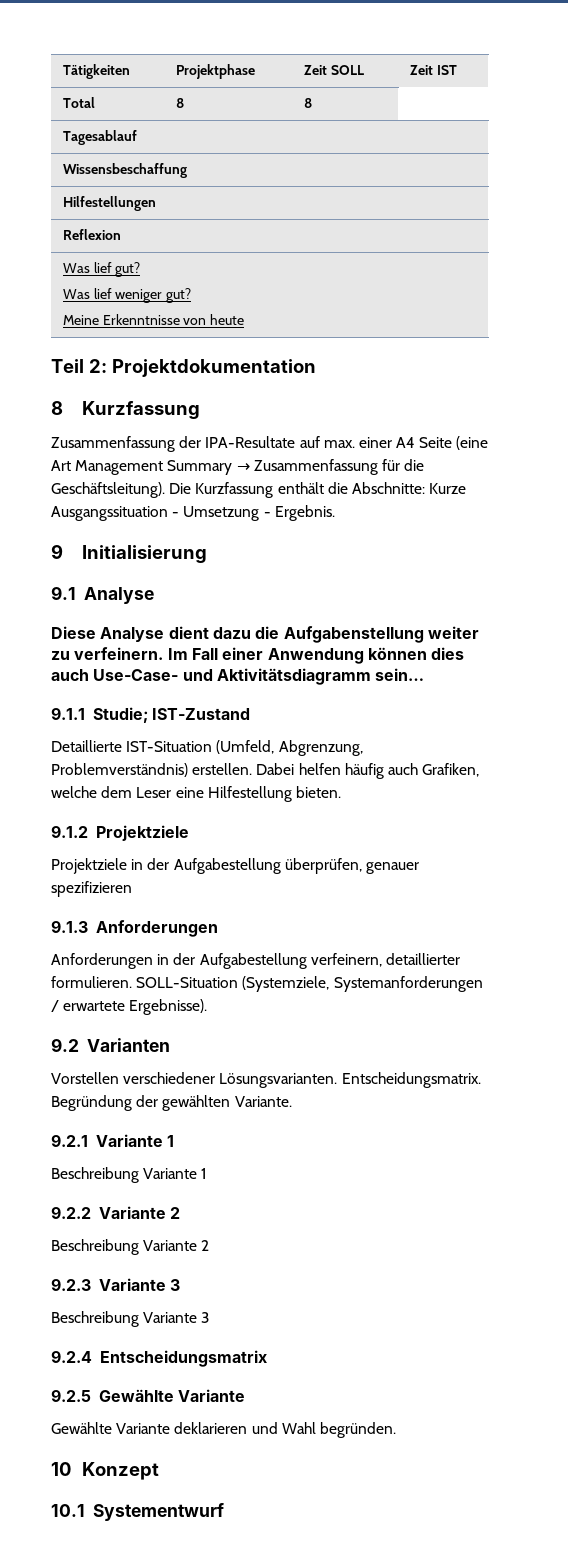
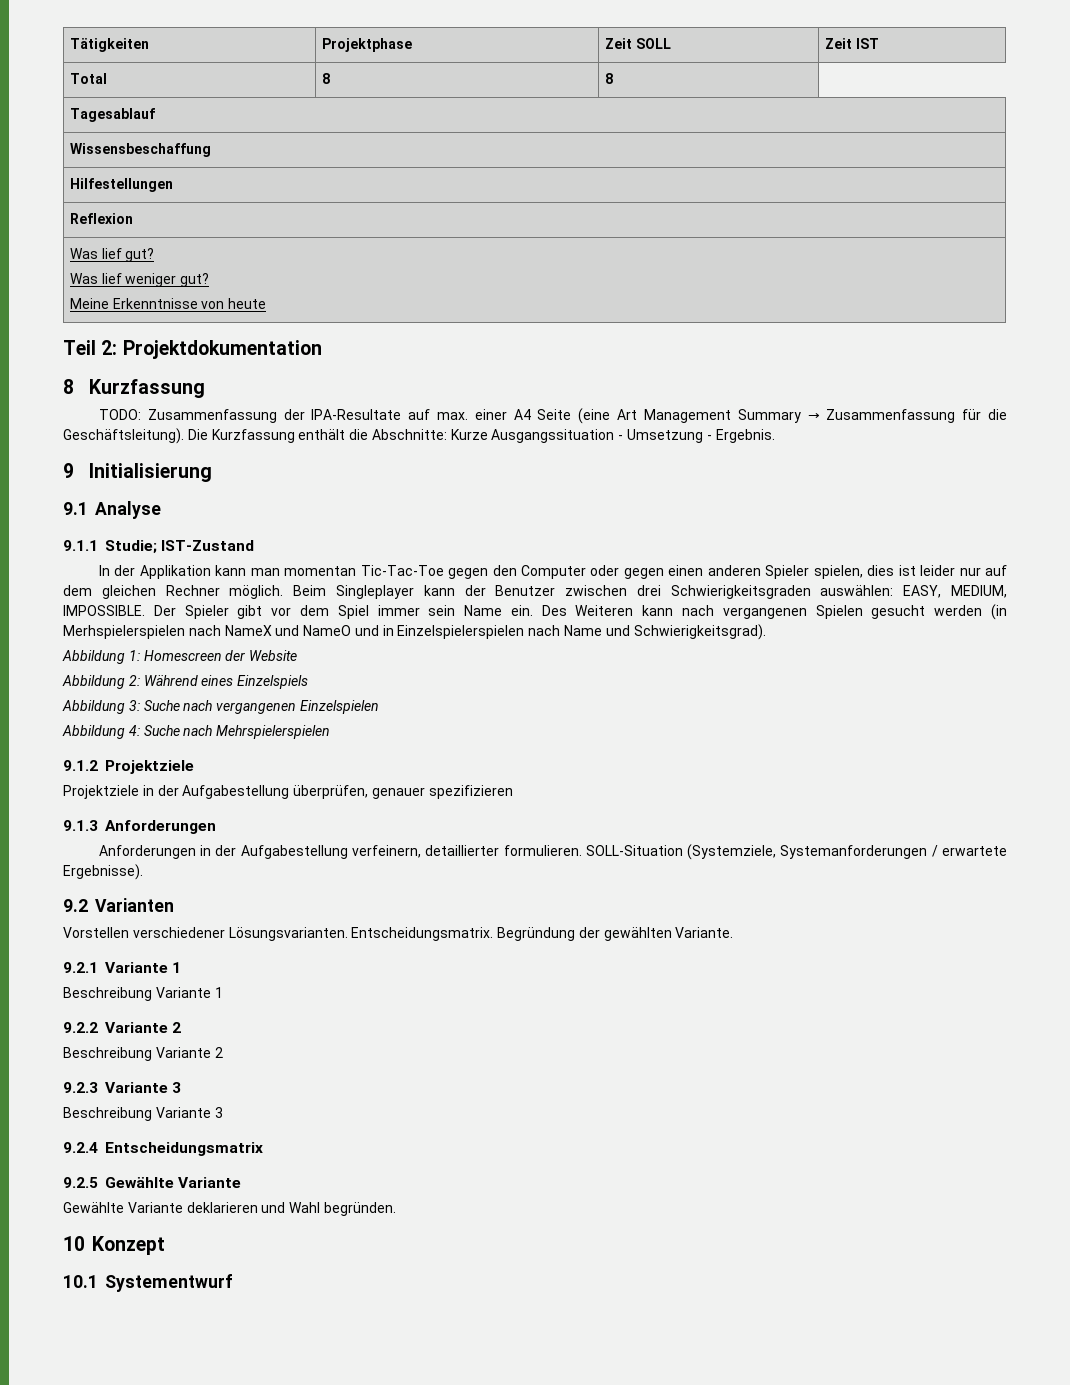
(200, 410) none -> [98,409,141,420] TODO:
[51,626,479,643] [51,647,465,664] [51,668,425,685] [51,707,251,723] [51,740,363,756] [51,763,480,779] [51,786,341,802] Diese Analyse dient dazu die Aufgabenstellung weiter zu verfeinern. Im Fall einer Anwendung können dies auch Use-Case- und Aktivitätsdiagramm sein… // 9.1.1 Studie; IST-Zustand // Detaillierte IST-Situation (Umfeld, Abgrenzung, Problemverständnis) erstellen. Dabei helfen häufig auch Grafiken, welche dem Leser eine Hilfestellung bieten. -> [63,540,255,554] [98,565,1007,579] [63,585,1008,599] [63,604,1007,620] [63,624,766,640] [62,650,298,664] [62,675,309,689] [62,700,379,714] [62,725,331,739] 9.1.1 Studie; IST-Zustand // In der Applikation kann man momentan Tic-Tac-Toe gegen den Computer oder gegen einen anderen Spieler spielen, dies ist leider nur auf dem gleichen Rechner möglich. Beim Singleplayer kann der Benutzer zwischen drei Schwierigkeitsgraden auswählen: EASY, MEDIUM, IMPOSSIBLE. Der Spieler gibt vor dem Spiel immer sein Name ein. Des Weiteren kann nach vergangenen Spielen gesucht werden (in Merhspielerspielen nach NameX und NameO und in Einzelspielerspielen nach Name und Schwierigkeitsgrad). // Abbildung 1: Homescreen der Website // Abbildung 2: Während eines Einzelspiels // Abbildung 3: Suche nach vergangenen Einzelspielen // Abbildung 4: Suche nach Mehrspielerspielen

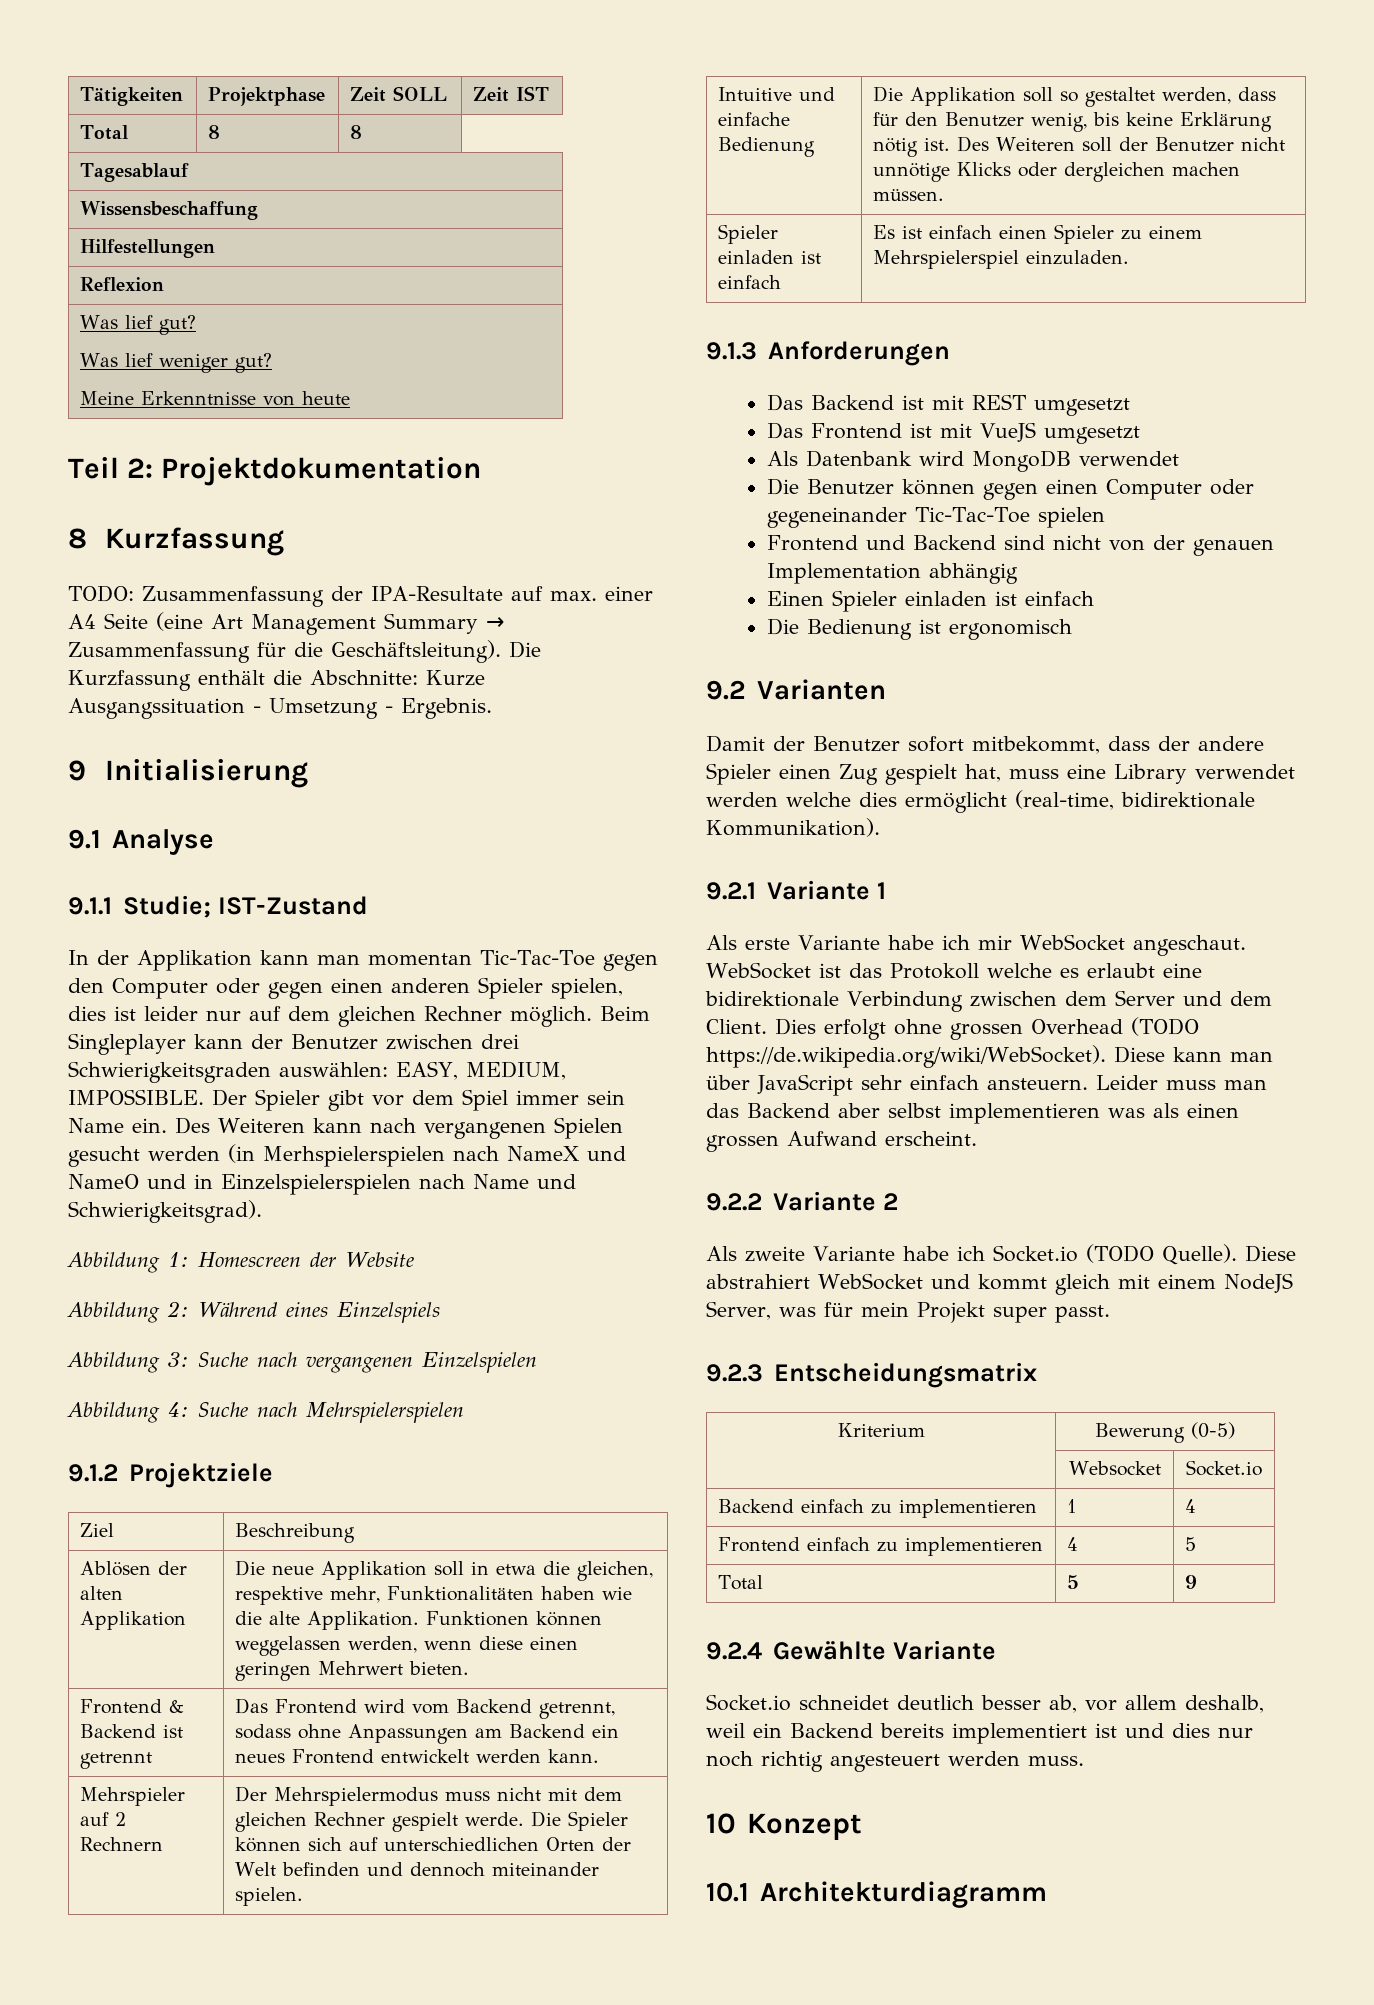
[63,785,513,799] [63,820,216,834] [98,844,1007,860] [63,864,143,880] [63,898,174,912] [63,927,734,941] [63,962,182,973] [63,987,223,1001] [63,1022,182,1033] [63,1047,223,1061] [63,1082,182,1093] [63,1107,223,1121] [63,1142,263,1156] [63,1177,242,1188] [63,1202,396,1216] // Projektziele in der Aufgabestellung überprüfen, genauer spezifizieren // 9.1.3 Anforderungen // Anforderungen in der Aufgabestellung verfeinern, detaillierter formulieren. SOLL-Situation (Systemziele, Systemanforderungen / erwartete Ergebnisse). // 9.2 Varianten // Vorstellen verschiedener Lösungsvarianten. Entscheidungsmatrix. Begründung der gewählten Variante. // 9.2.1 Variante 1 // Beschreibung Variante 1 // 9.2.2 Variante 2 // Beschreibung Variante 2 // 9.2.3 Variante 3 // Beschreibung Variante 3 // 9.2.4 Entscheidungsmatrix // 9.2.5 Gewählte Variante // Gewählte Variante deklarieren und Wahl begründen. -> [80,1523,115,1537] [235,1523,356,1543] [80,1561,188,1576] [80,1586,124,1600] [80,1611,187,1630] [235,1560,654,1581] [235,1586,633,1605] [235,1611,603,1630] [235,1636,579,1656] [235,1661,470,1681] [80,1699,185,1714] [80,1724,184,1738] [80,1752,153,1769] [235,1698,616,1719] [235,1724,620,1744] [235,1749,600,1764] [80,1787,186,1806] [80,1812,127,1826] [80,1837,164,1851] [235,1786,623,1806] [235,1811,629,1832] [235,1837,632,1852] [235,1862,600,1877] [235,1887,304,1906] [718,87,836,101] [718,112,791,126] [718,137,816,157] [873,86,1277,107] [873,112,1273,132] [873,136,1286,157] [873,162,1241,182] [873,189,945,201] [718,224,779,244] [718,250,822,264] [718,275,782,289] [873,224,1203,244] [873,250,1130,269] [706,341,950,366] [766,394,1130,416] [766,422,1140,444] [766,450,1179,472] [766,478,1254,500] [766,507,1105,528] [766,535,1274,556] [766,563,1018,584] [766,590,1094,612] [766,618,1072,640] [706,679,886,700] [706,735,1264,754] [706,763,1295,785] [706,790,1255,813] [706,818,880,837] [706,880,886,900] [706,934,1246,956] [706,962,1202,979] [705,990,1272,1012] [706,1017,1199,1040] [706,1045,1273,1068] [706,1074,1267,1096] [706,1103,1239,1124] [706,1131,977,1152] [706,1191,898,1211] [706,1244,1296,1265] [706,1273,1293,1295] [706,1301,1110,1323] [706,1362,1037,1388] [837,1423,925,1437] [1095,1422,1235,1443] [1068,1461,1161,1476] [1186,1460,1262,1476] [718,1499,1038,1518] [1067,1499,1077,1513] [1185,1499,1197,1513] [718,1537,1044,1556] [1067,1537,1079,1551] [1185,1537,1197,1551] [718,1575,764,1590] [1067,1575,1080,1589] [1185,1575,1198,1589] [706,1640,996,1660] [706,1694,1264,1713] [706,1723,1253,1744] [706,1751,1084,1772] // Ziel | Beschreibung // Ablösen der alten Applikation | Die neue Applikation soll in etwa die gleichen, respektive mehr, Funktionalitäten haben wie die alte Applikation. Funktionen können weggelassen werden, wenn diese einen geringen Mehrwert bieten. // Frontend & Backend ist getrennt | Das Frontend wird vom Backend getrennt, sodass ohne Anpassungen am Backend ein neues Frontend entwickelt werden kann. // Mehrspieler auf 2 Rechnern | Der Mehrspielermodus muss nicht mit dem gleichen Rechner gespielt werde. Die Spieler können sich auf unterschiedlichen Orten der Welt befinden und dennoch miteinander spielen. // Intuitive und einfache Bedienung | Die Applikation soll so gestaltet werden, dass für den Benutzer wenig, bis keine Erklärung nötig ist. Des Weiteren soll der Benutzer nicht unnötige Klicks oder dergleichen machen müssen. // Spieler einladen ist einfach | Es ist einfach einen Spieler zu einem Mehrspielerspiel einzuladen. // 9.1.3 Anforderungen // Das Backend ist mit REST umgesetzt // Das Frontend ist mit VueJS umgesetzt // Als Datenbank wird MongoDB verwendet // Die Benutzer können gegen einen Computer oder gegeneinander Tic-Tac-Toe spielen // Frontend und Backend sind nicht von der genauen Implementation abhängig // Einen Spieler einladen ist einfach // Die Bedienung ist ergonomisch // 9.2 Varianten // Damit der Benutzer sofort mitbekommt, dass der andere Spieler einen Zug gespielt hat, muss eine Library verwendet werden welche dies ermöglicht (real-time, bidirektionale Kommunikation). // 9.2.1 Variante 1 // Als erste Variante habe ich mir WebSocket angeschaut. WebSocket ist das Protokoll welche es erlaubt eine bidirektionale Verbindung zwischen dem Server und dem Client. Dies erfolgt ohne grossen Overhead (TODO https://de.wikipedia.org/wiki/WebSocket). Diese kann man über JavaScript sehr einfach ansteuern. Leider muss man das Backend aber selbst implementieren was als einen grossen Aufwand erscheint. // 9.2.2 Variante 2 // Als zweite Variante habe ich Socket.io (TODO Quelle). Diese abstrahiert WebSocket und kommt gleich mit einem NodeJS Server, was für mein Projekt super passt. // 9.2.3 Entscheidungsmatrix // Kriterium | Bewerung (0-5) // | Websocket | Socket.io // Backend einfach zu implementieren | 1 | 4 // Frontend einfach zu implementieren | 4 | 5 // Total | 5 | 9 // 9.2.4 Gewählte Variante // Socket.io schneidet deutlich besser ab, vor allem deshalb, weil ein Backend bereits implementiert ist und dies nur noch richtig angesteuert werden muss.
[105,1274,232,1292] Systementwurf -> [759,1881,1047,1908] Architekturdiagramm

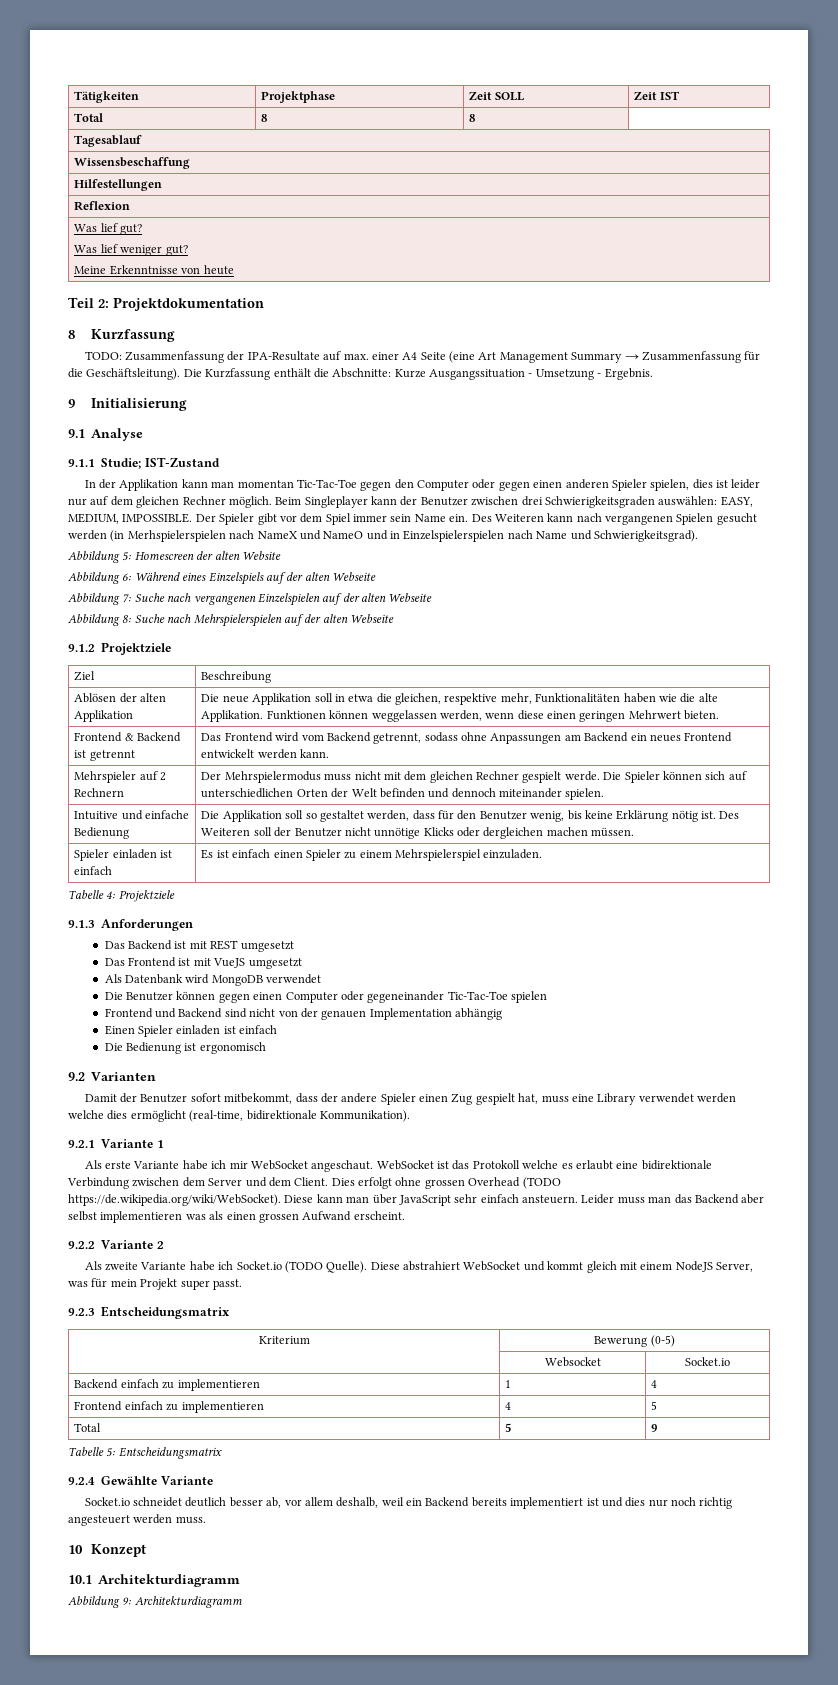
[168,1252,189,1267] 1: -> [122,552,132,561] 5:
(336, 1259) none -> [214,551,240,560] alten
[167,1301,189,1317] 2: -> [122,573,132,581] 6:
[67,1352,189,1373] // Abbildung 3: -> [265,572,376,584] [68,593,132,605] auf der alten Webseite // Abbildung 7:
[67,1402,189,1423] // Abbildung 4: -> [322,593,433,605] [68,614,132,626] auf der alten Webseite // Abbildung 8:
(464, 1412) none -> [283,614,394,626] auf der alten Webseite
(1130, 257) none -> [68,890,175,902] // Tabelle 4: Projektziele
(1198, 1582) none -> [68,1447,222,1459] // Tabelle 5: Entscheidungsmatrix
(1047, 1894) none -> [68,1596,242,1608] // Abbildung 9: Architekturdiagramm

